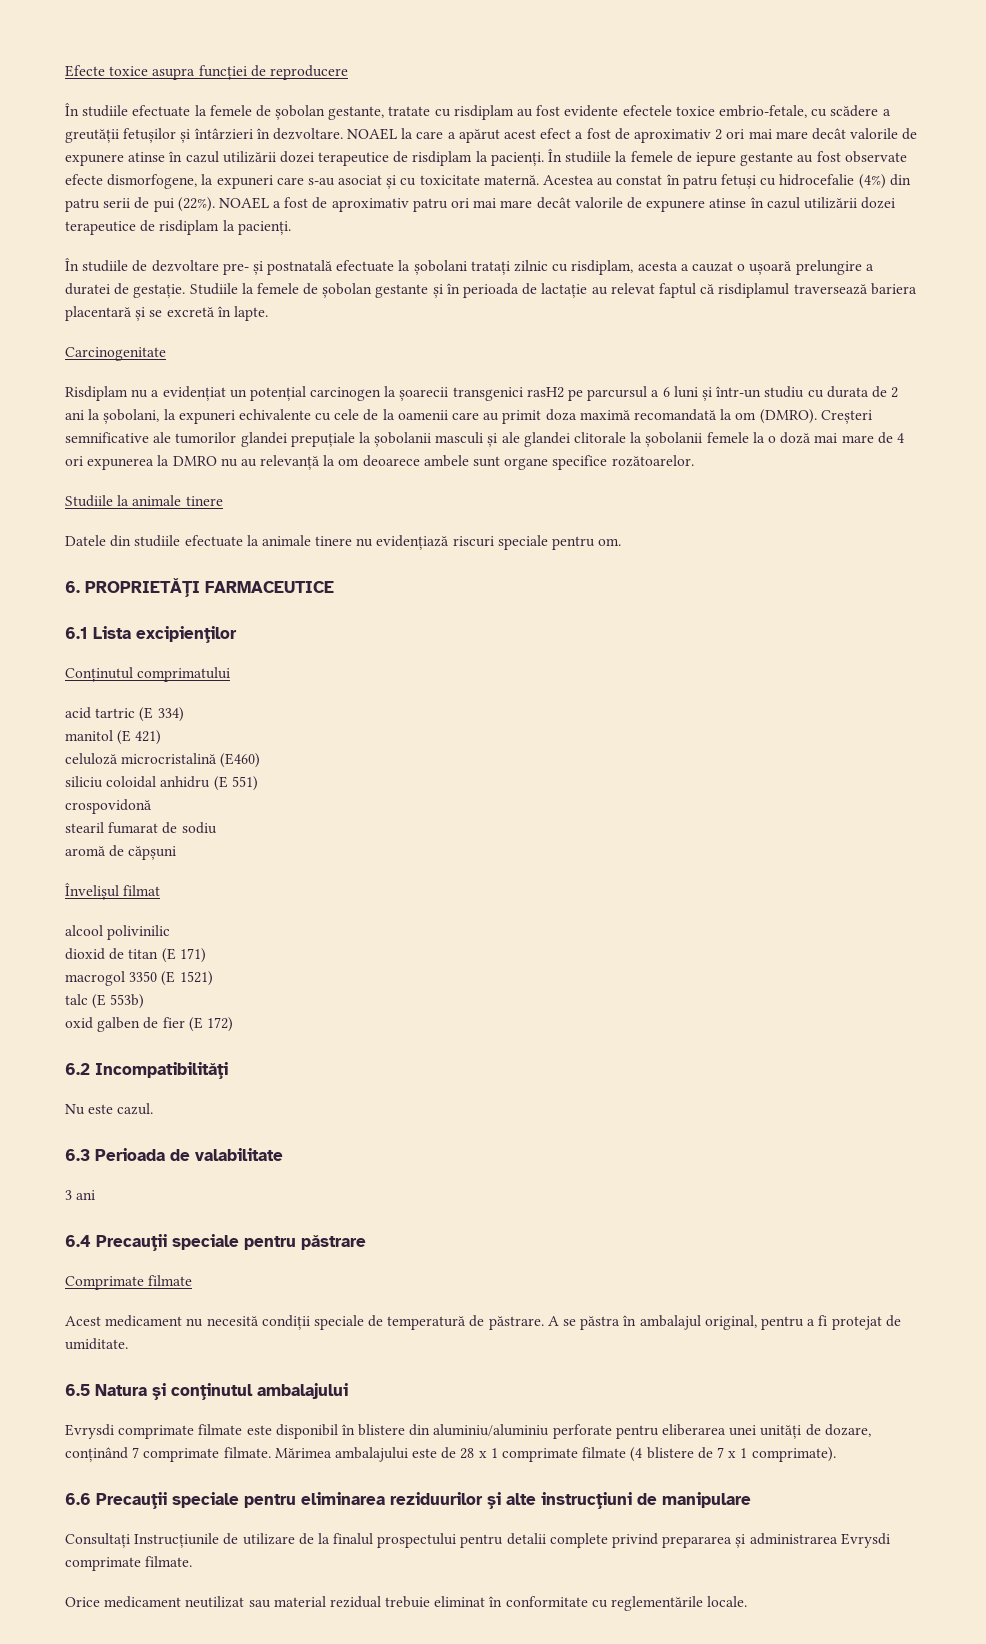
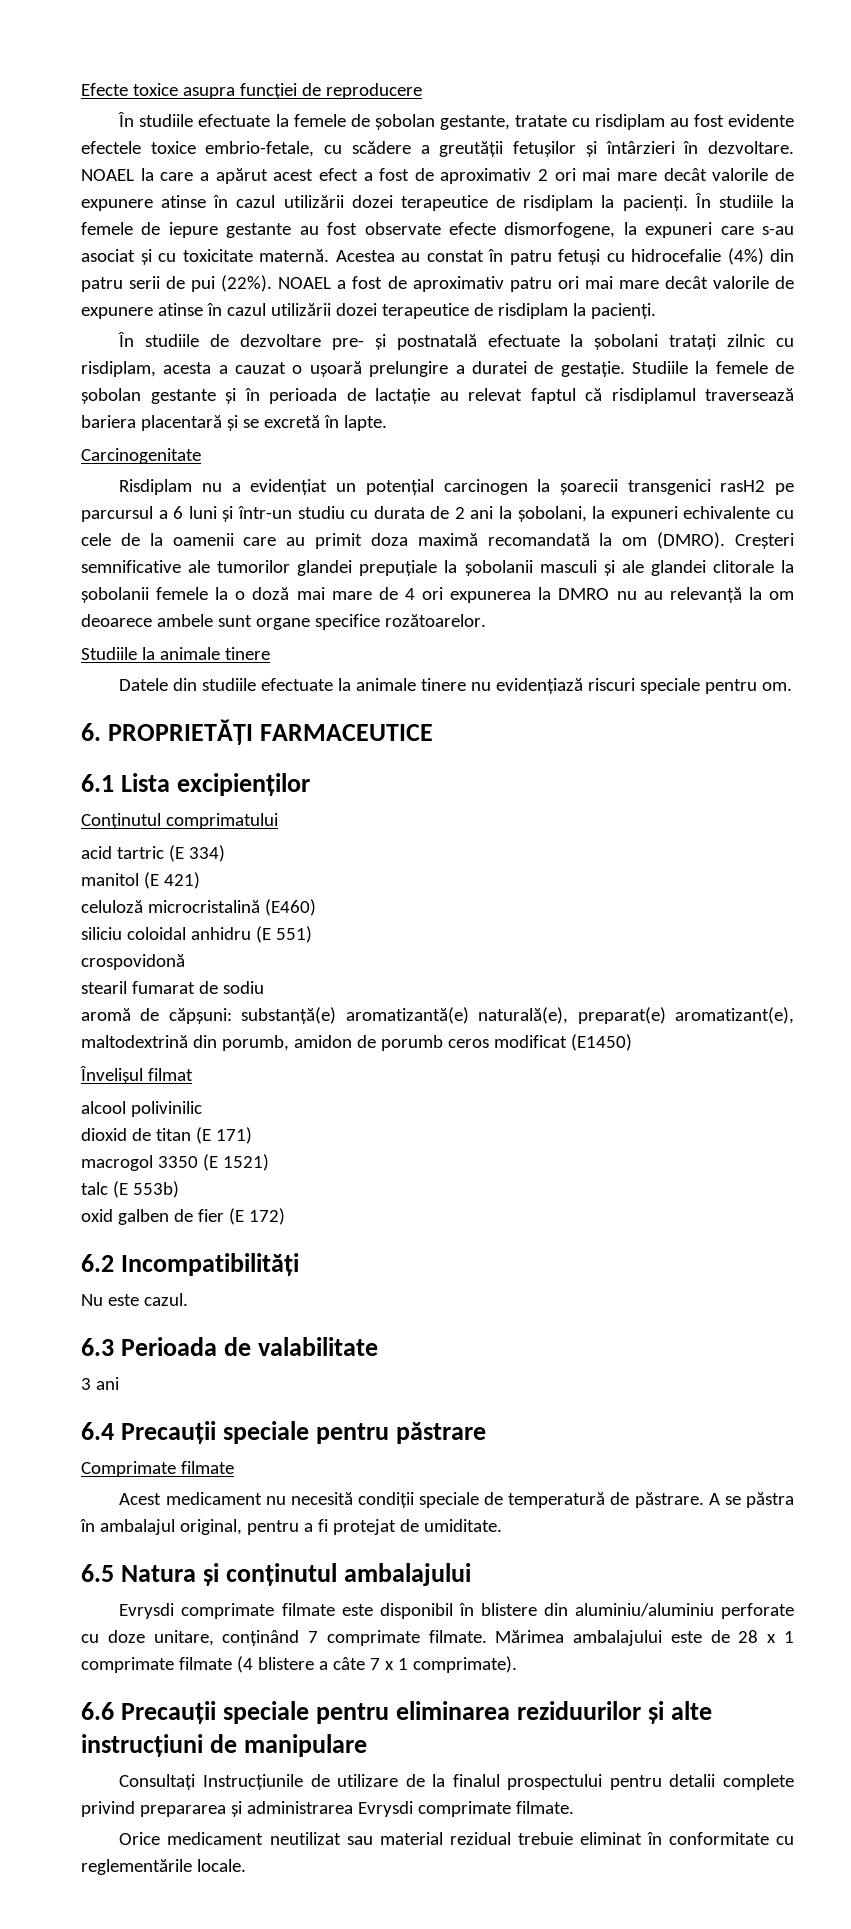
[128,846,177,860] căpșuni -> [168,1007,794,1024] [81,1034,632,1051] căpșuni: substanță(e) aromatizantă(e) naturală(e), preparat(e) aromatizant(e), maltodextrină din porumb, amidon de porumb ceros modificat (E1450)
[615,1424,871,1439] pentru eliberarea unei unități de dozare, -> [81,1630,214,1646] cu doze unitare,
[697,1447,713,1459] de -> [318,1657,365,1670] a câte

